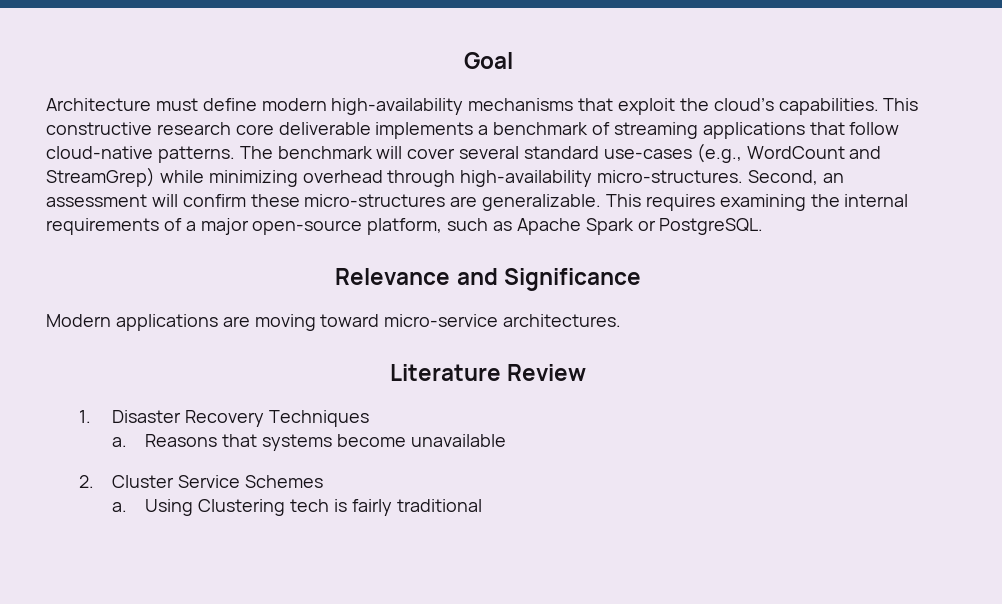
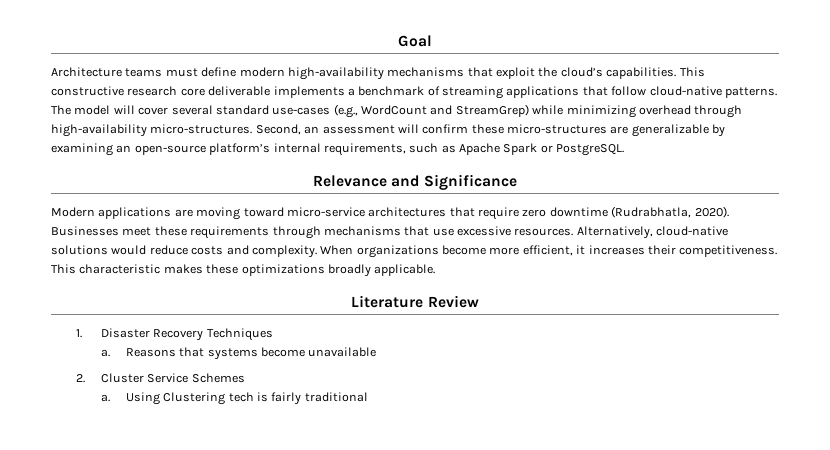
(151, 104) none -> [125,68,163,77] teams
[277,146,373,159] benchmark -> [74,105,111,115] model
[482,194,909,211] [46,218,443,235] generalizable. This requires examining the internal requirements of a major open-source platform, -> [631,124,726,137] [51,143,406,156] generalizable by examining an open-source platform’s internal requirements,
[503,314,622,327] architectures. -> [368,206,729,220] [51,226,729,239] [51,245,778,258] [51,264,436,277] architectures that require zero downtime (Rudrabhatla, 2020). Businesses meet these requirements through mechanisms that use excessive resources. Alternatively, cloud-native solutions would reduce costs and complexity. When organizations become more efficient, it increases their competitiveness. This characteristic makes these optimizations broadly applicable.

